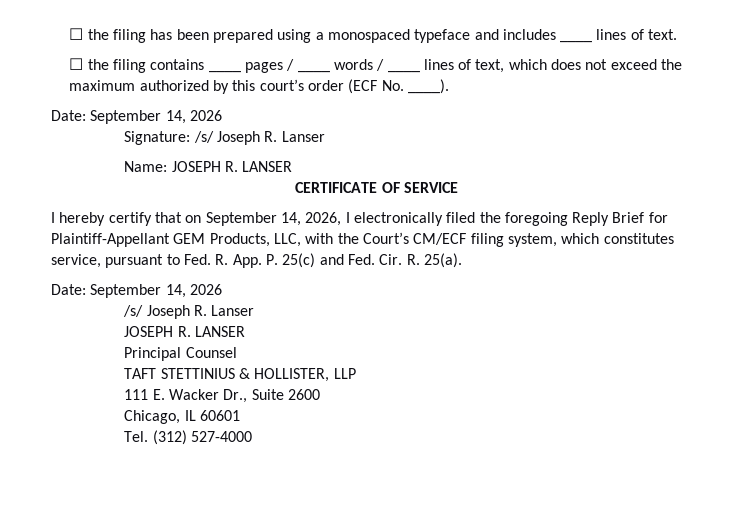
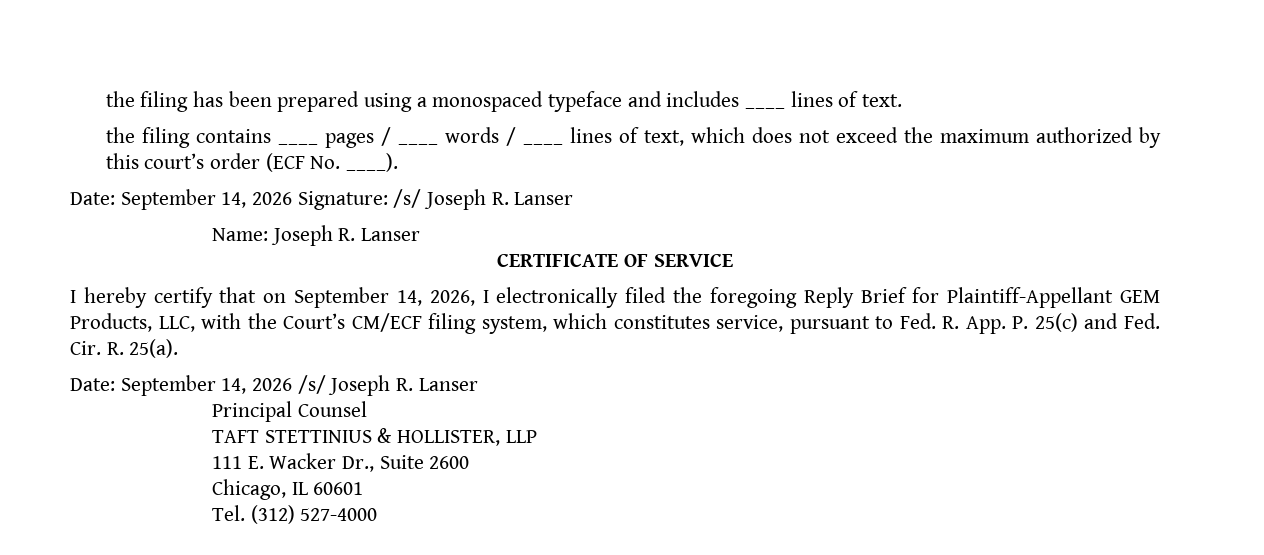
[69,28,84,40] ☐ -> (105, 99) none
[69,58,84,70] ☐ -> (902, 100) none
(222, 115) // -> (293, 198) none
[171,161,293,172] JOSEPH R. LANSER -> [270,225,421,246] Joseph R. Lanser
[123,305,255,319] [124,326,245,337] // /s/ Joseph R. Lanser // JOSEPH R. LANSER -> [297,375,478,396] /s/ Joseph R. Lanser

